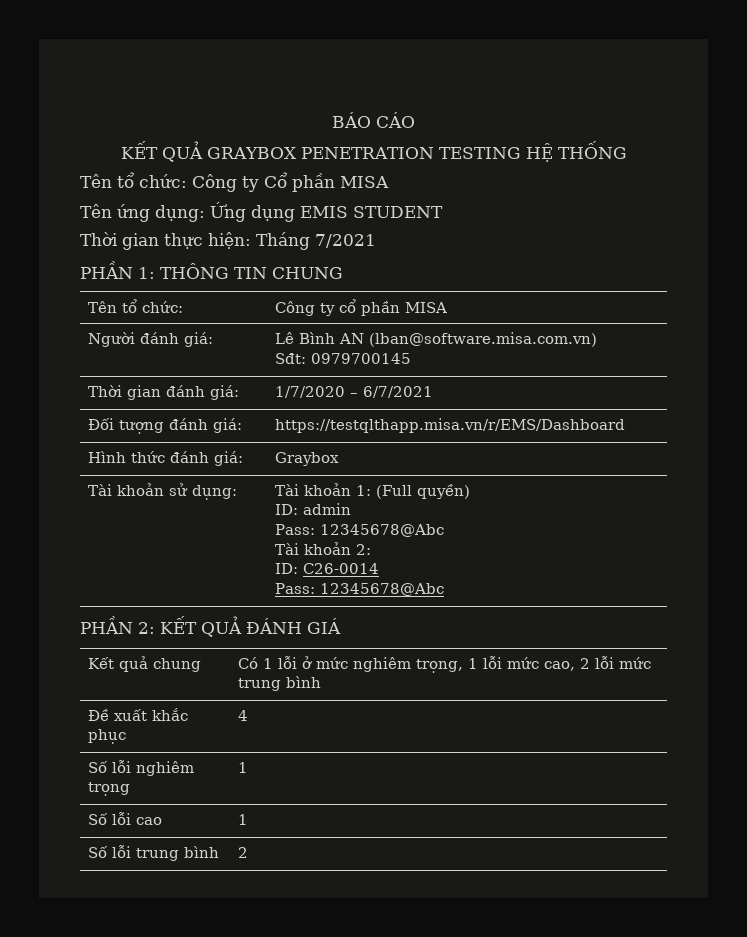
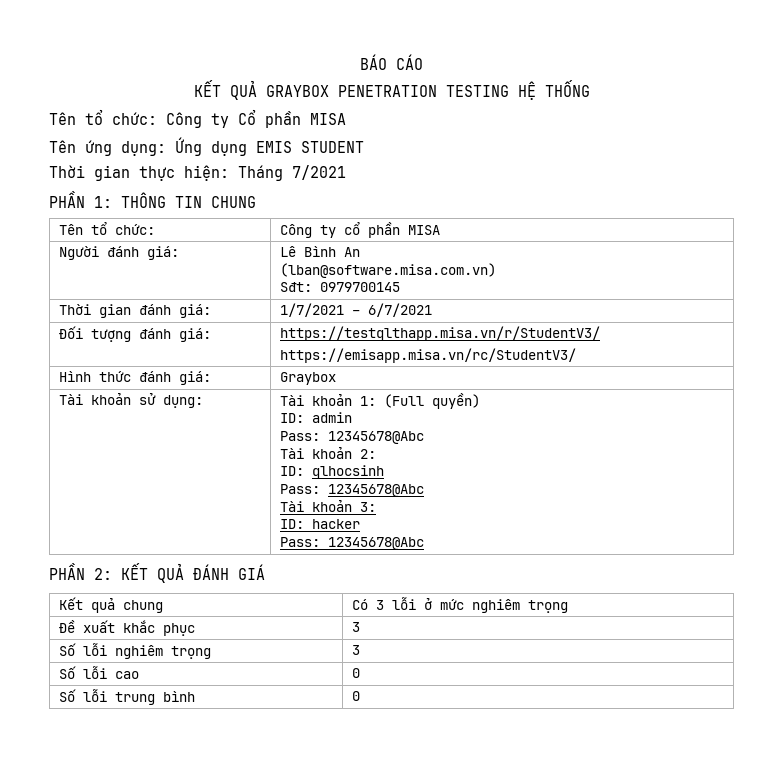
[339,333,365,344] AN -> [343,247,360,257] An //
[275,386,346,398] 1/7/2020 -> [279,303,344,317] 1/7/2021
[275,418,626,433] https://testqlthapp.misa.vn/r/EMS/Dashboard -> [279,326,600,341] [279,348,576,363] https://testqlthapp.misa.vn/r/StudentV3/ // https://emisapp.misa.vn/rc/StudentV3/
[303,563,380,574] C26-0014 -> [311,465,384,479] [279,484,424,497] [279,500,376,512] [279,519,360,529] qlhocsinh // Pass: 12345678@Abc // Tài khoản 3: // ID: hacker
[263,658,274,669] 1 -> [375,600,384,610] 3
[416,656,652,673] [238,676,322,691] trọng, 1 lỗi mức cao, 2 lỗi mức trung bình -> [527,600,568,613] trọng
[238,710,249,721] 4 -> [351,622,360,632] 3
[238,762,249,773] 1 -> [351,645,360,655] 3
[238,814,249,825] 1 -> [351,668,360,678] 0
[238,847,249,858] 2 -> [351,691,360,701] 0

